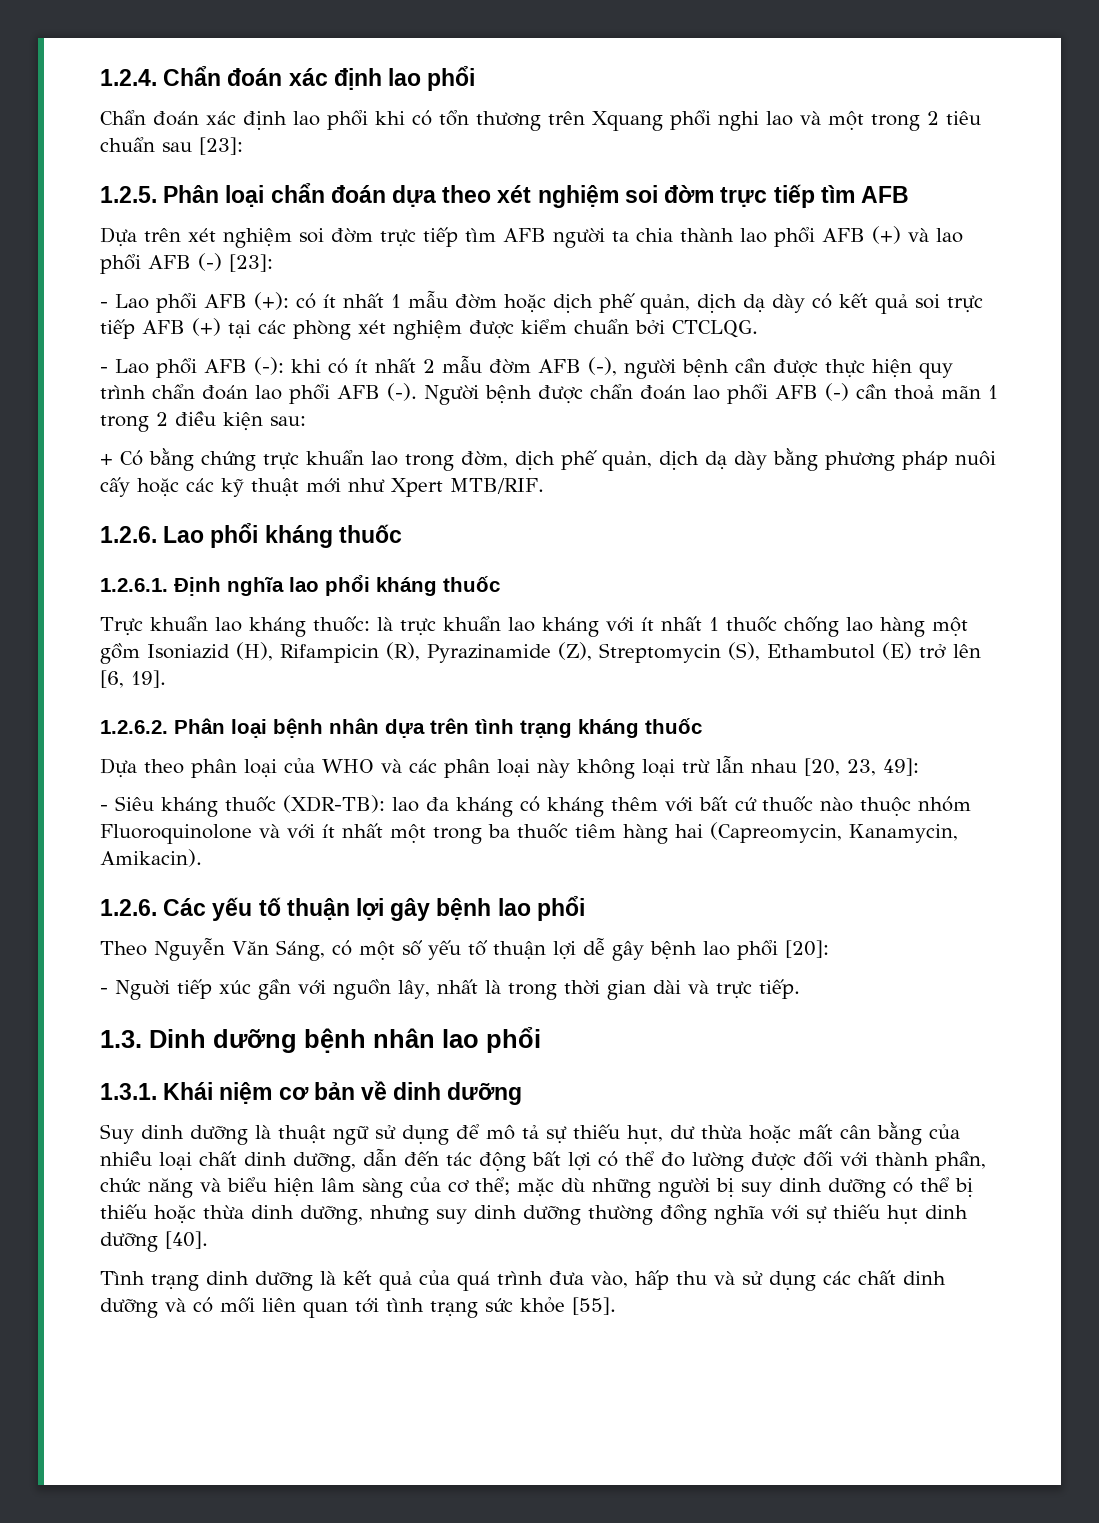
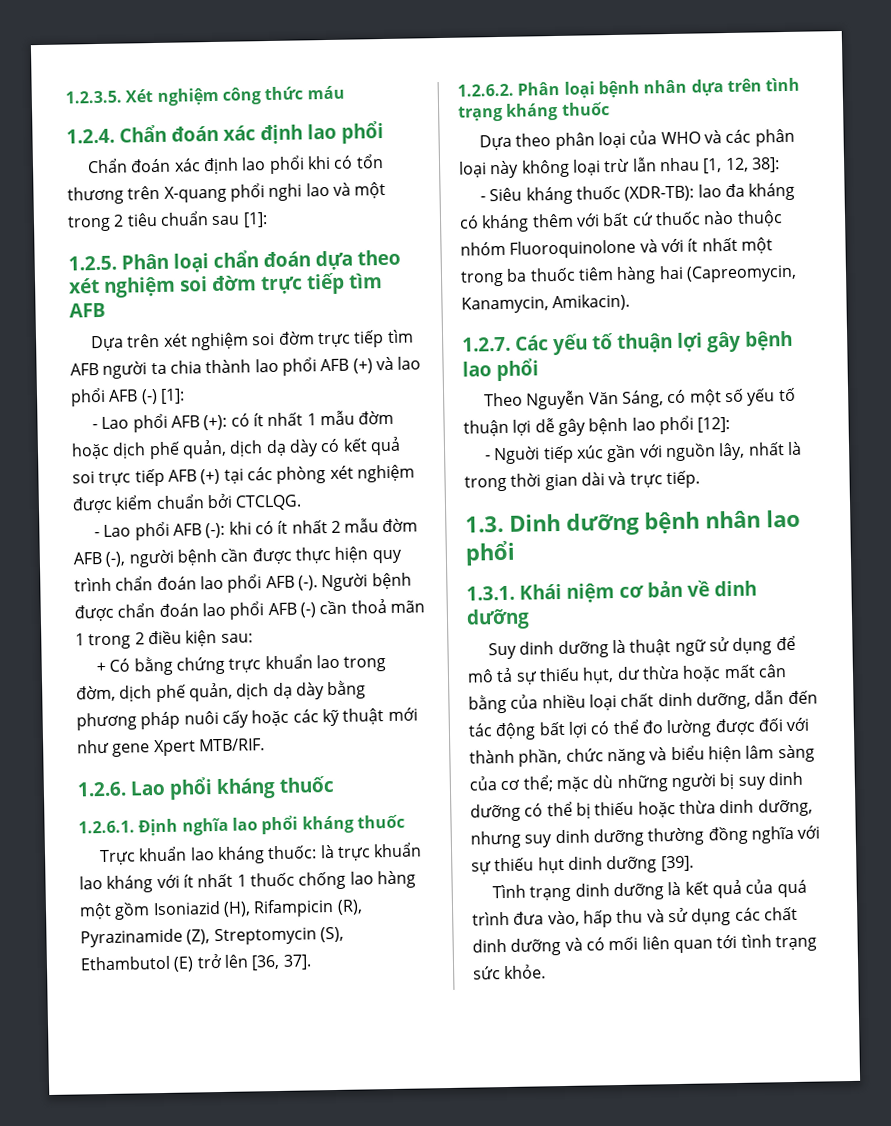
(100, 77) none -> [65,85,345,106] 1.2.3.5. Xét nghiệm công thức máu //
[592,111,663,131] Xquang -> [163,185,227,203] X-quang
[199,137,243,155] [23]: -> [242,212,268,228] [1]:
[229,254,273,272] [23]: -> [159,388,185,404] [1]:
(385, 485) none -> [112,743,151,757] gene
[100,670,166,688] [6, 19]. -> [251,954,312,971] [36, 37].
[804,758,919,776] [20, 23, 49]: -> [702,157,780,174] [1, 12, 38]:
[100,899,157,916] 1.2.6. -> [462,336,511,352] 1.2.7.
[784,940,829,958] [20]: -> [697,417,731,433] [12]:
[165,1231,208,1249] [40]. -> [660,855,694,872] [39].
[520,1297,616,1315] khỏe [55]. -> [504,964,547,980] khỏe.

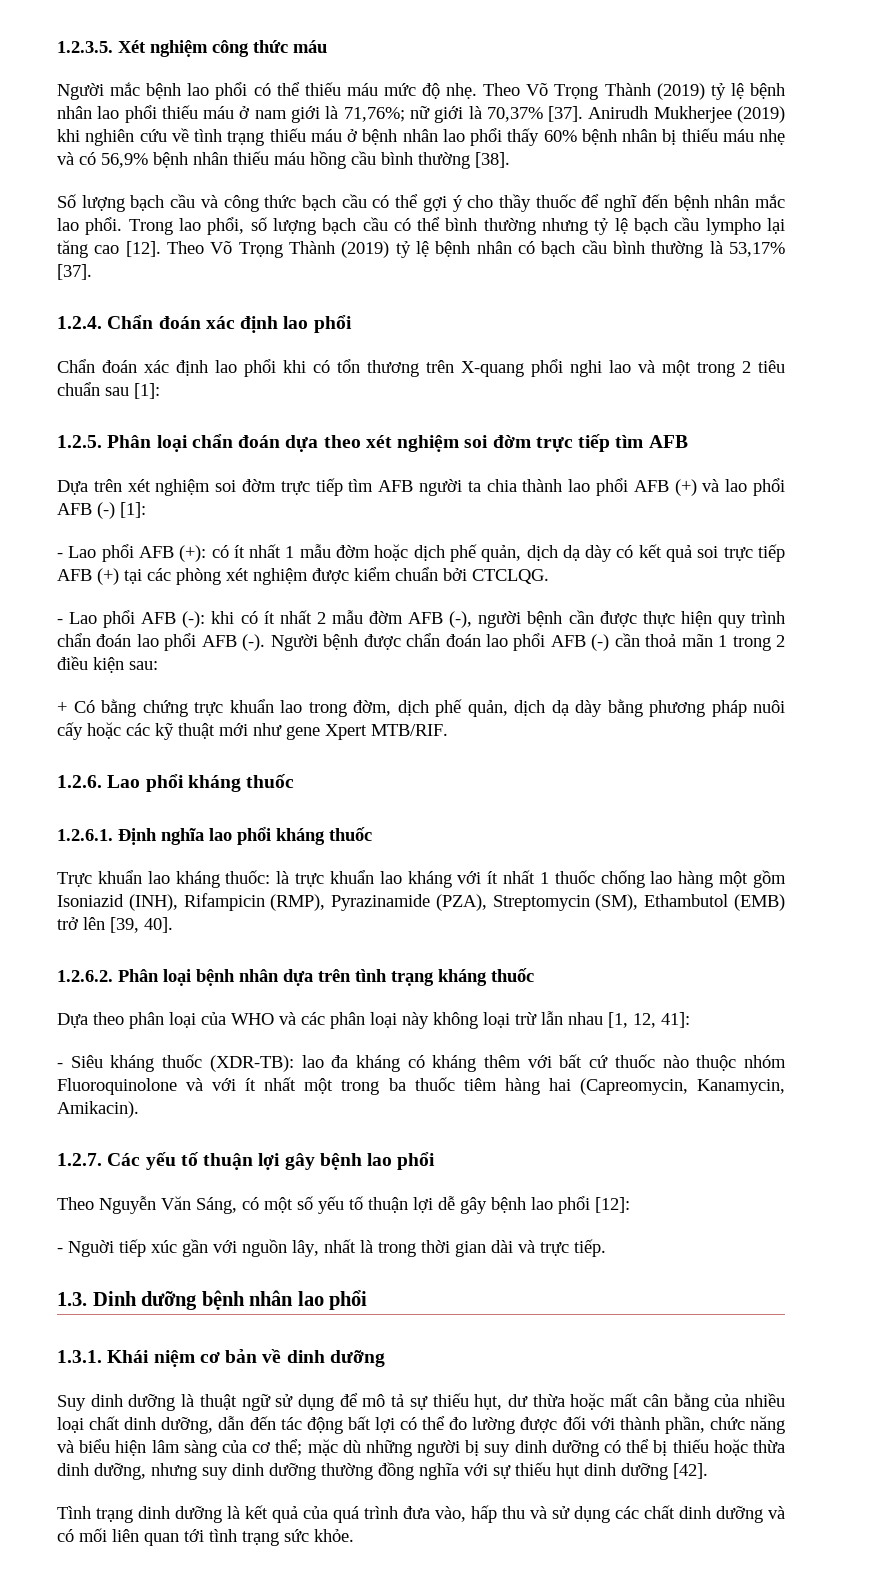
(345, 92) none -> [57,82,785,100] [57,105,785,123] [57,128,785,146] [57,151,510,169] [57,194,785,212] [57,217,785,235] [57,240,786,258] [57,264,92,280] // Người mắc bệnh lao phổi có thể thiếu máu mức độ nhẹ. Theo Võ Trọng Thành (2019) tỷ lệ bệnh nhân lao phổi thiếu máu ở nam giới là 71,76%; nữ giới là 70,37% [37]. Anirudh Mukherjee (2019) khi nghiên cứu về tình trạng thiếu máu ở bệnh nhân lao phổi thấy 60% bệnh nhân bị thiếu máu nhẹ và có 56,9% bệnh nhân thiếu máu hồng cầu bình thường [38]. // Số lượng bạch cầu và công thức bạch cầu có thể gợi ý cho thầy thuốc để nghĩ đến bệnh nhân mắc lao phổi. Trong lao phổi, số lượng bạch cầu có thể bình thường nhưng tỷ lệ bạch cầu lympho lại tăng cao [12]. Theo Võ Trọng Thành (2019) tỷ lệ bệnh nhân có bạch cầu bình thường là 53,17% [37].
[222,898,363,918] [80,926,344,948] [80,953,312,972] (H), Rifampicin (R), Pyrazinamide (Z), Streptomycin (S), Ethambutol (E) trở lên [36, 37]. -> [128,893,786,911] [57,917,173,933] (INH), Rifampicin (RMP), Pyrazinamide (PZA), Streptomycin (SM), Ethambutol (EMB) trở lên [39, 40].
[750,157,780,173] 38]: -> [661,1012,690,1028] 41]:
[660,855,694,872] [39]. -> [673,1463,708,1479] [42].

